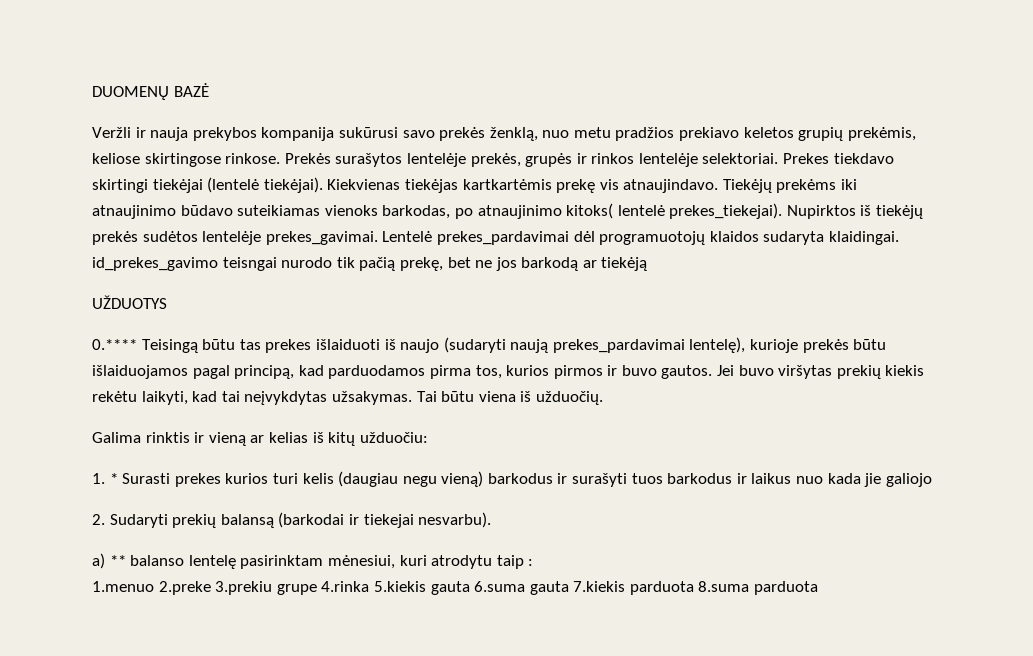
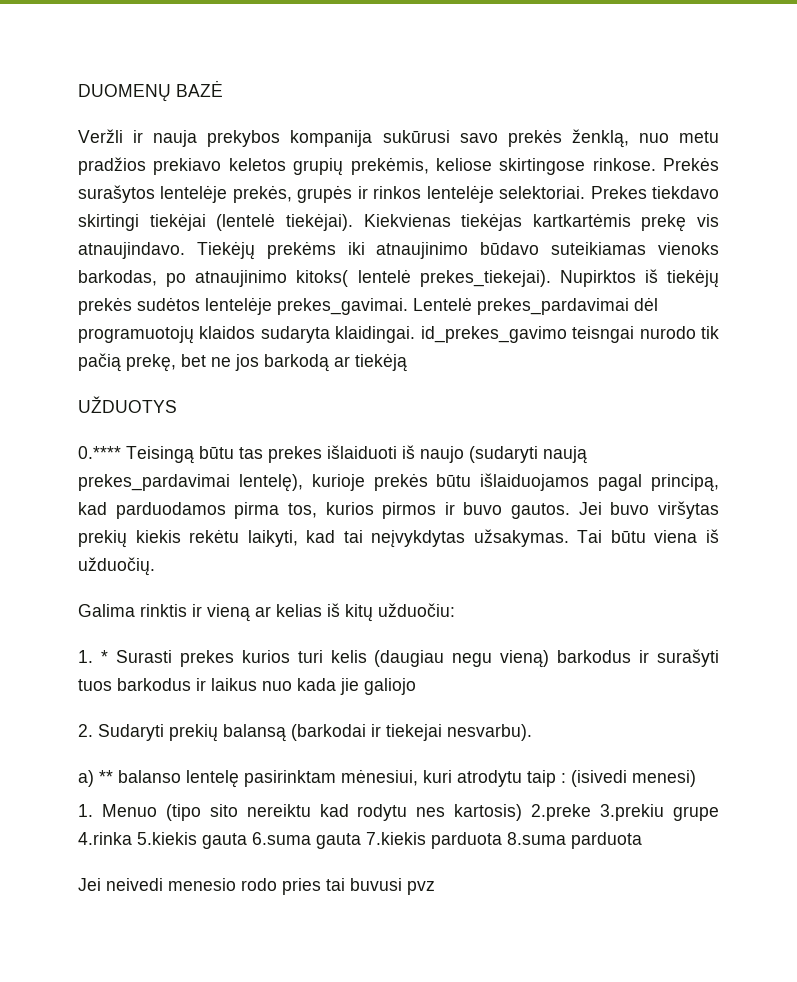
[92,581,154,592] // 1.menuo -> [571,770,696,787] [78,804,523,821] (isivedi menesi) // 1. Menuo (tipo sito nereiktu kad rodytu nes kartosis)
(819, 588) none -> [78,878,435,895] // Jei neivedi menesio rodo pries tai buvusi pvz

